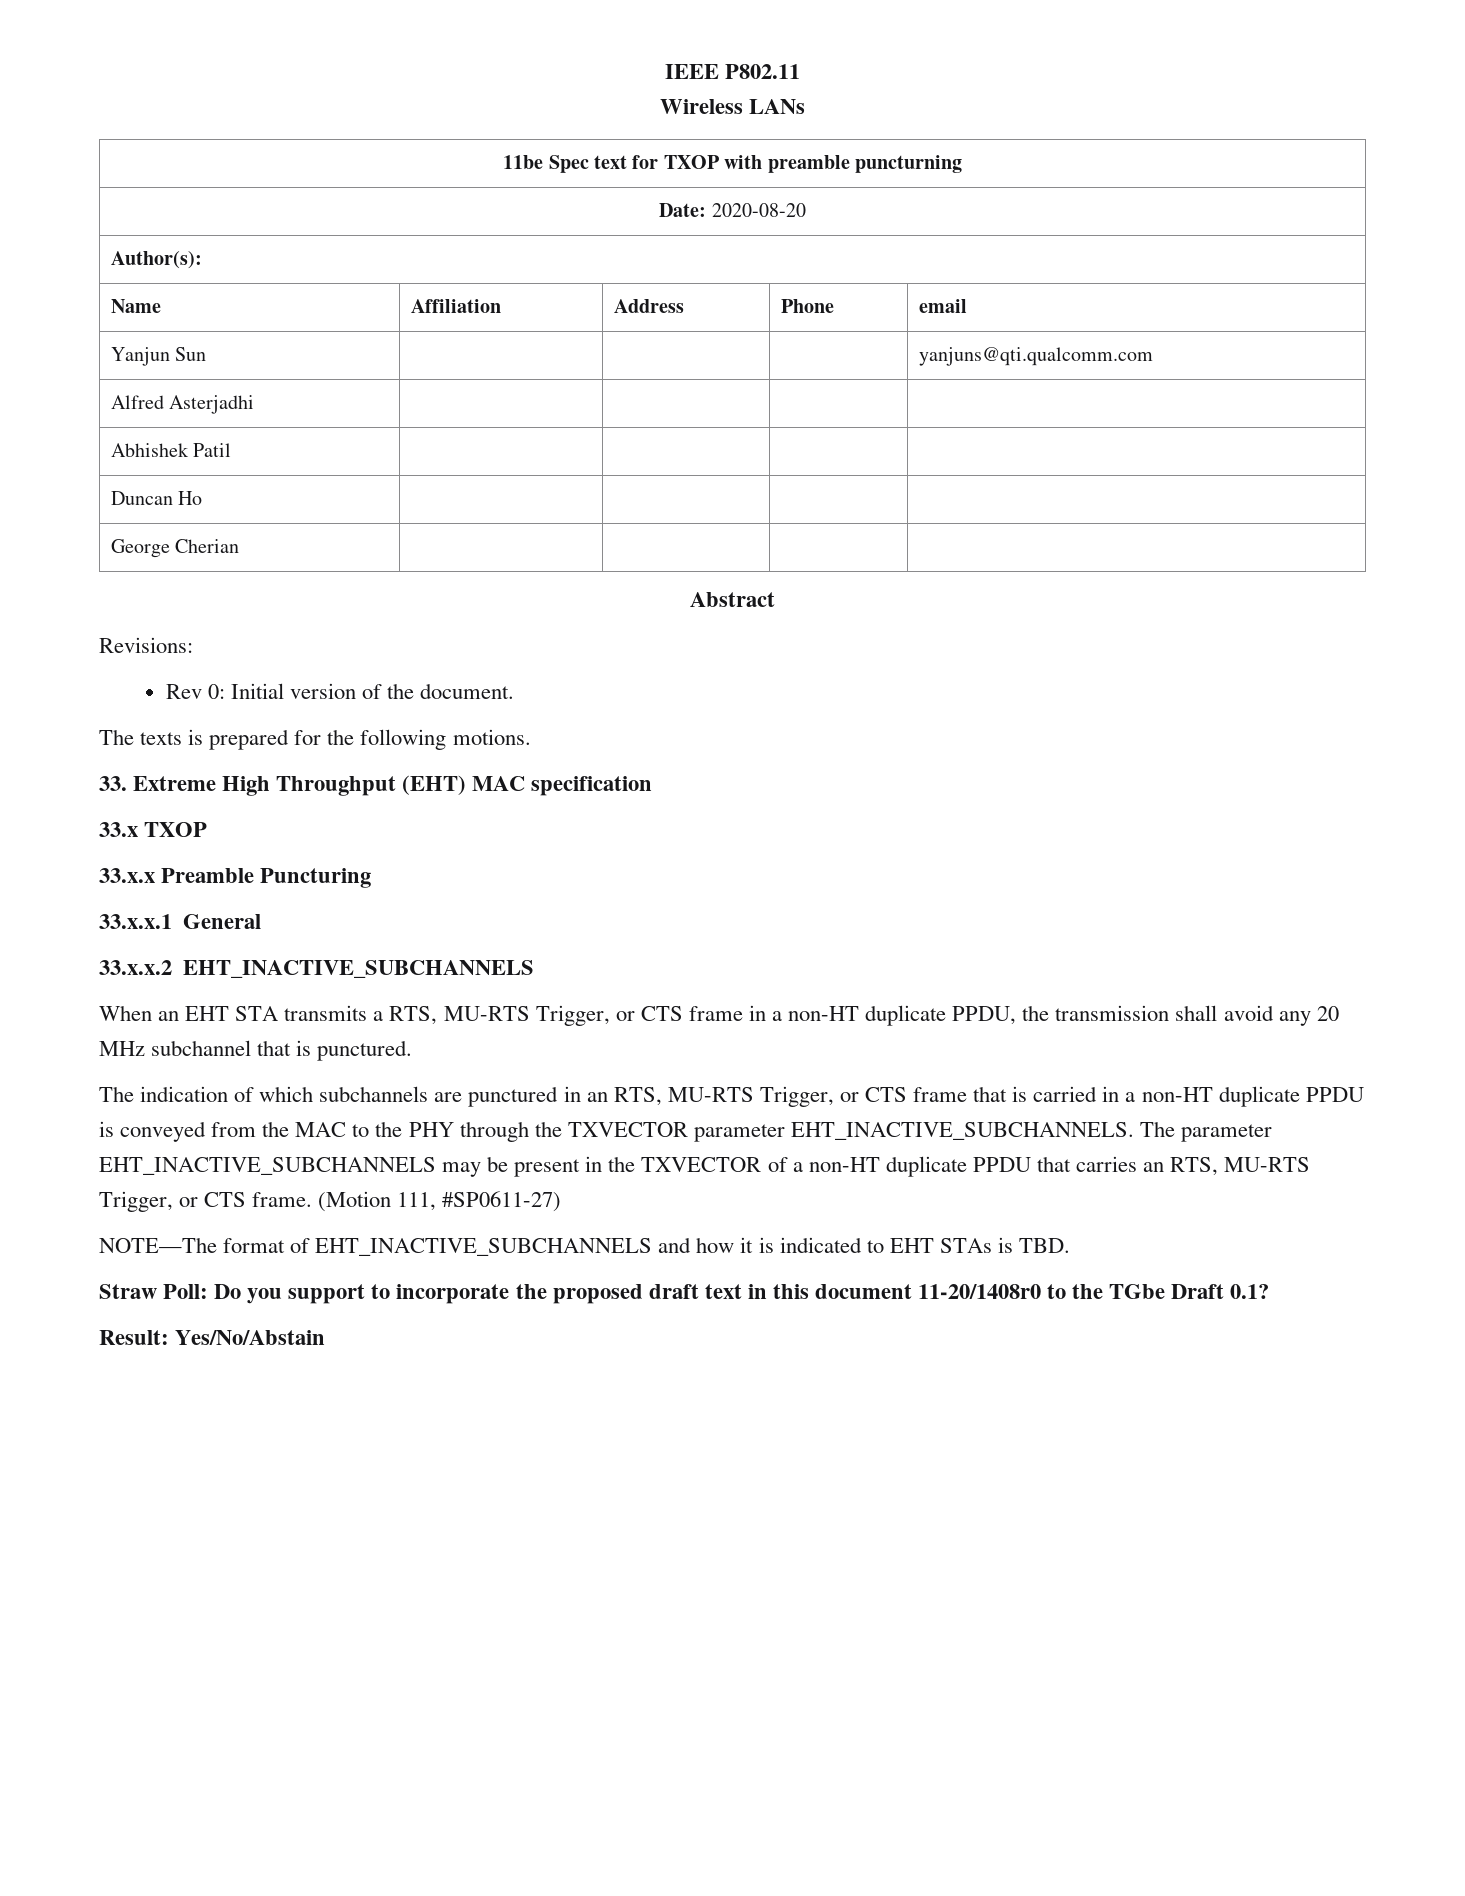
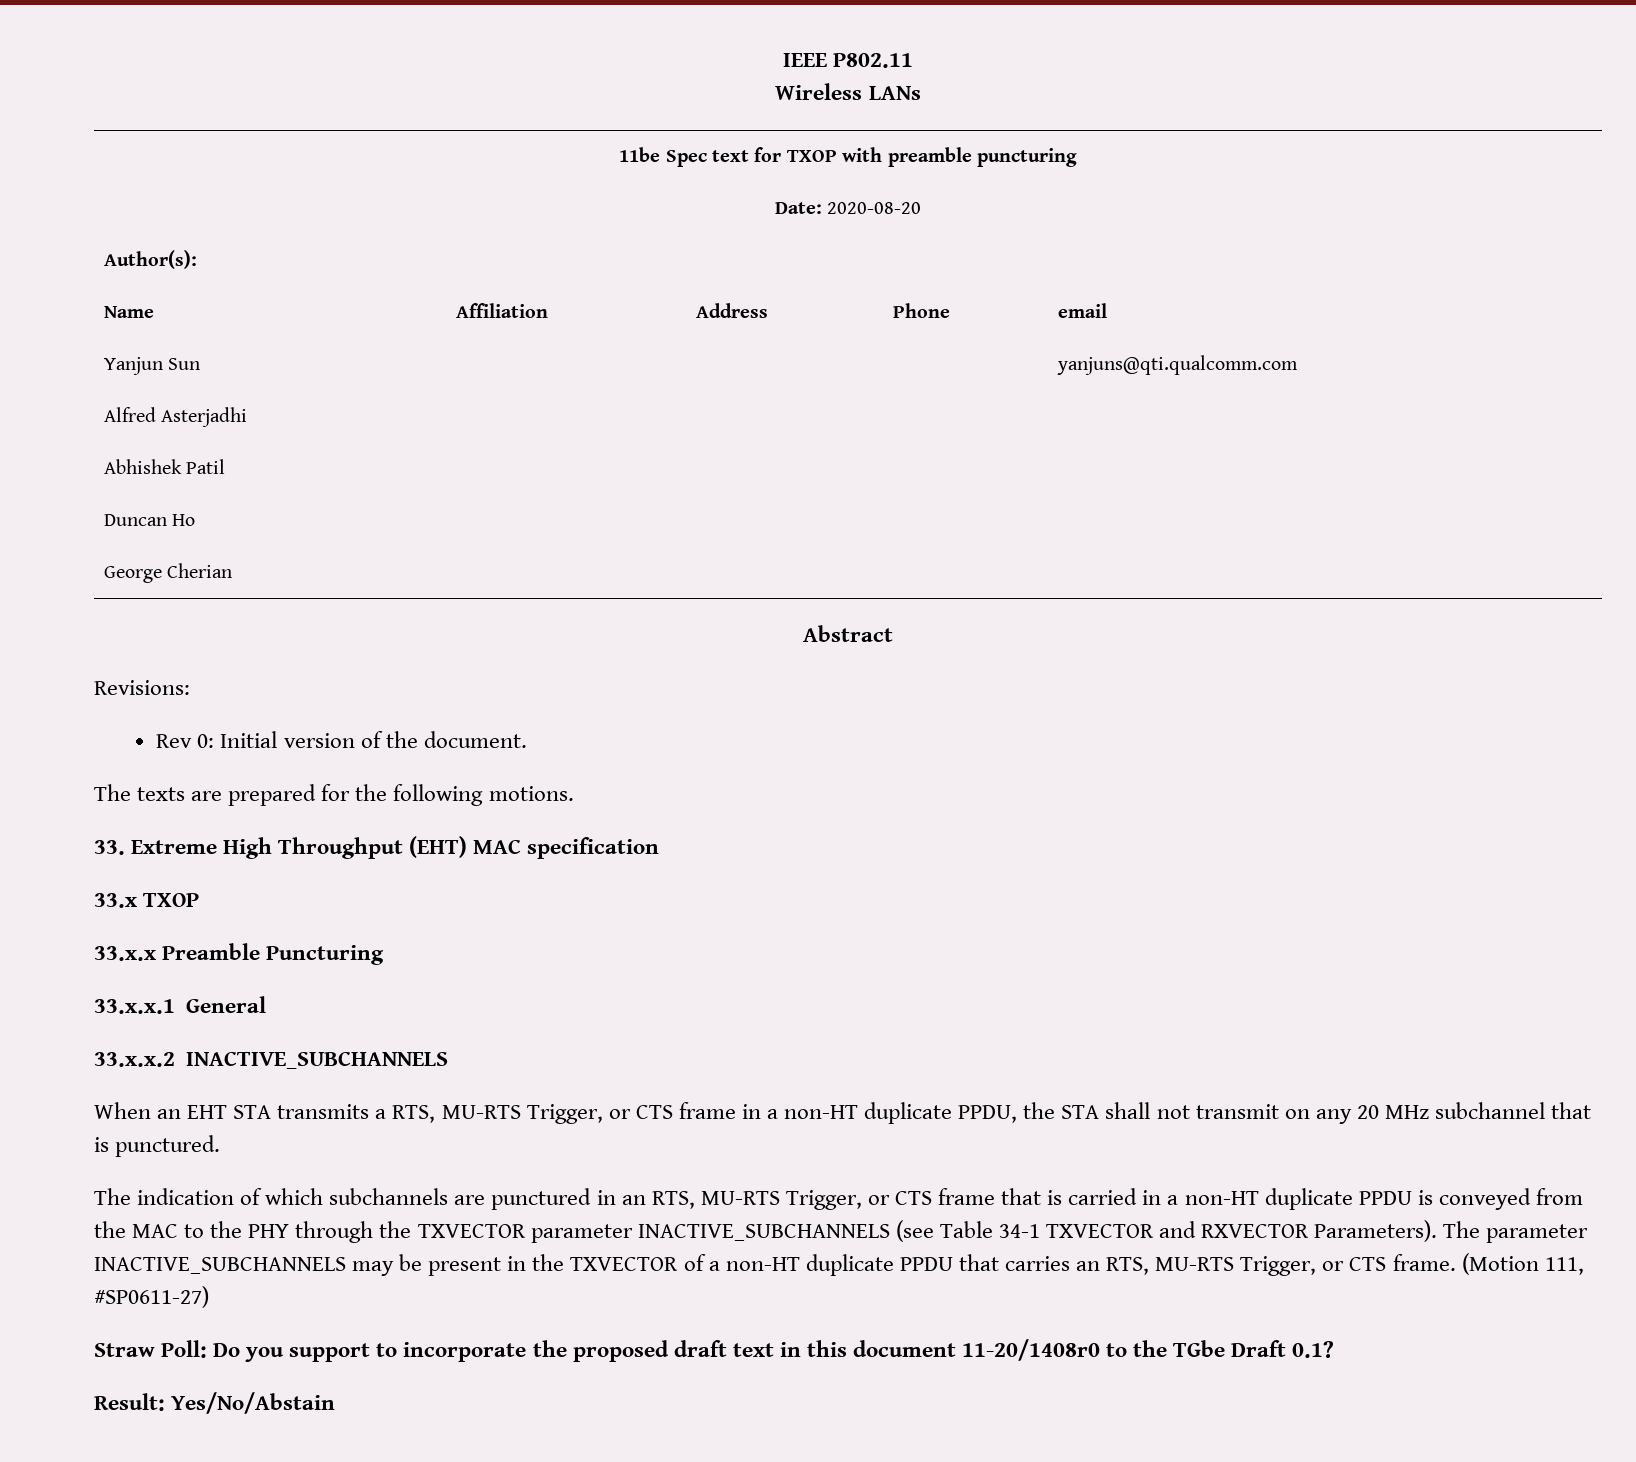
[854,155,962,173] puncturning -> [976,148,1077,167] puncturing
[188,729,204,745] is -> [191,791,223,801] are
[183,960,535,978] EHT_INACTIVE_SUBCHANNELS -> [186,1051,449,1069] INACTIVE_SUBCHANNELS
[1055,1005,1274,1021] transmission shall avoid -> [1061,1102,1310,1119] STA shall not transmit on
[790,1122,1134,1140] EHT_INACTIVE_SUBCHANNELS. -> [637,1220,1438,1242] INACTIVE_SUBCHANNELS (see Table 34-1 TXVECTOR and RXVECTOR Parameters).
[99,1157,436,1175] EHT_INACTIVE_SUBCHANNELS -> [94,1257,346,1274] INACTIVE_SUBCHANNELS
[99,1237,1070,1256] // NOTE—The format of EHT_INACTIVE_SUBCHANNELS and how it is indicated to EHT STAs is TBD. -> (209, 1297) none

